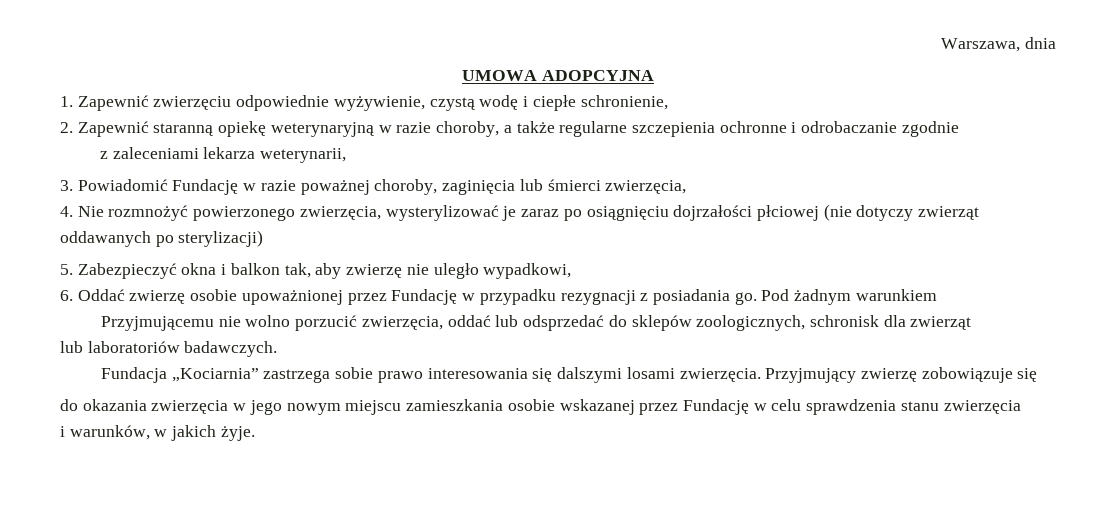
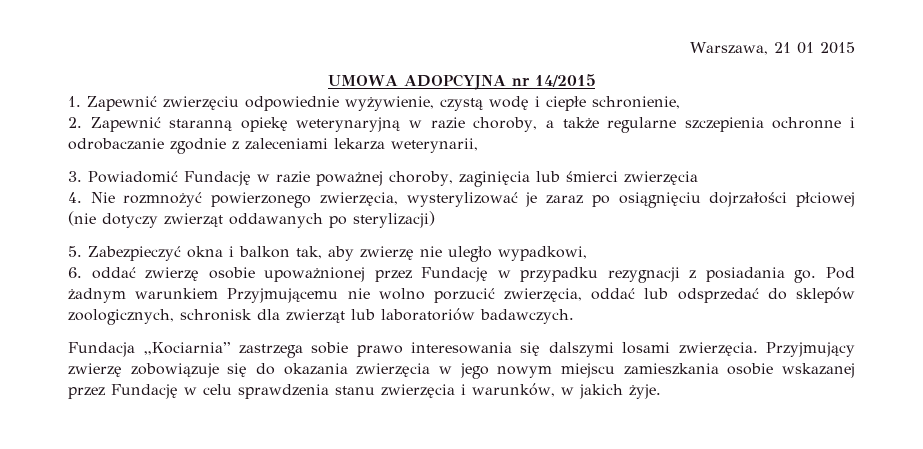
[1025,37,1056,49] dnia -> [774,42,855,54] 21 01 2015
(654, 75) none -> [511,74,596,87] nr 14/2015
(959, 129) // -> (226, 146) none
[605,180,687,194] zwierzęcia, -> [623,171,698,185] zwierzęcia
[77,289,125,301] Oddać -> [91,267,136,279] oddać
(937, 295) // -> (219, 293) none
(972, 323) // -> (345, 316) none
(1038, 375) // -> (248, 370) none
(1021, 407) // -> (455, 391) none

